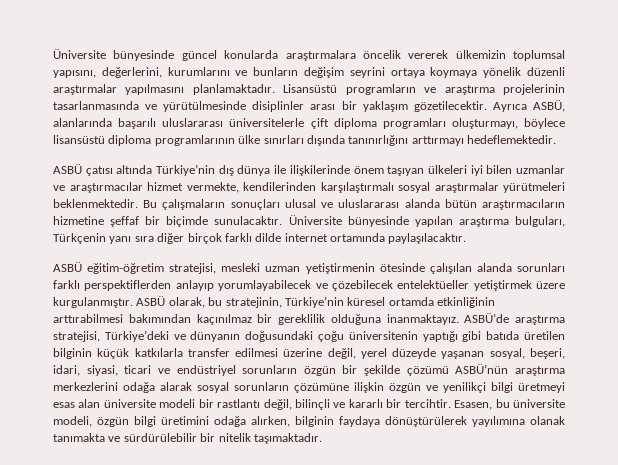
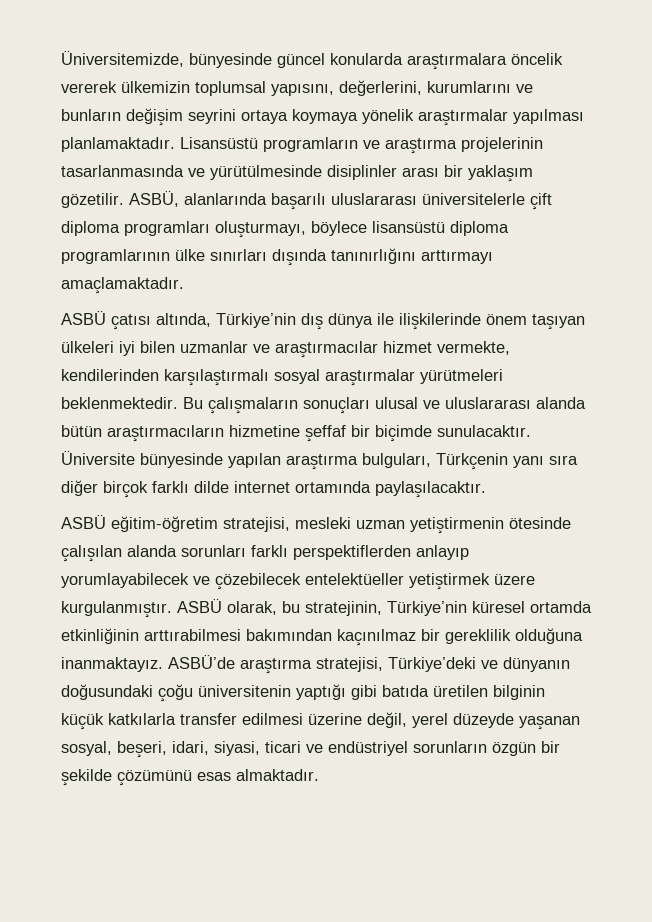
[53,49,106,59] Üniversite -> [61,51,184,67] Üniversitemizde,
[527,67,565,76] [53,84,185,95] düzenli araştırmalar yapılmasını -> [418,109,584,126] araştırmalar yapılması
[413,101,527,112] gözetilecektir. Ayrıca -> [61,193,124,208] gözetilir.
[467,135,556,144] hedeflemektedir. -> [61,277,184,294] amaçlamaktadır.
[116,165,153,174] altında -> [156,313,211,327] altında,
[406,364,565,376] [53,382,565,393] [53,399,565,410] [53,416,565,427] [53,433,322,444] çözümü ASBÜ’nün araştırma merkezlerini odağa alarak sosyal sorunların çözümüne ilişkin özgün ve yenilikçi bilgi üretmeyi esas alan üniversite modeli bir rastlantı değil, bilinçli ve kararlı bir tercihtir. Esasen, bu üniversite modeli, özgün bilgi üretimini odağa alırken, bilginin faydaya dönüştürülerek yayılımına olanak tanımakta ve sürdürülebilir bir nitelik taşımaktadır. -> [117,769,319,786] çözümünü esas almaktadır.

